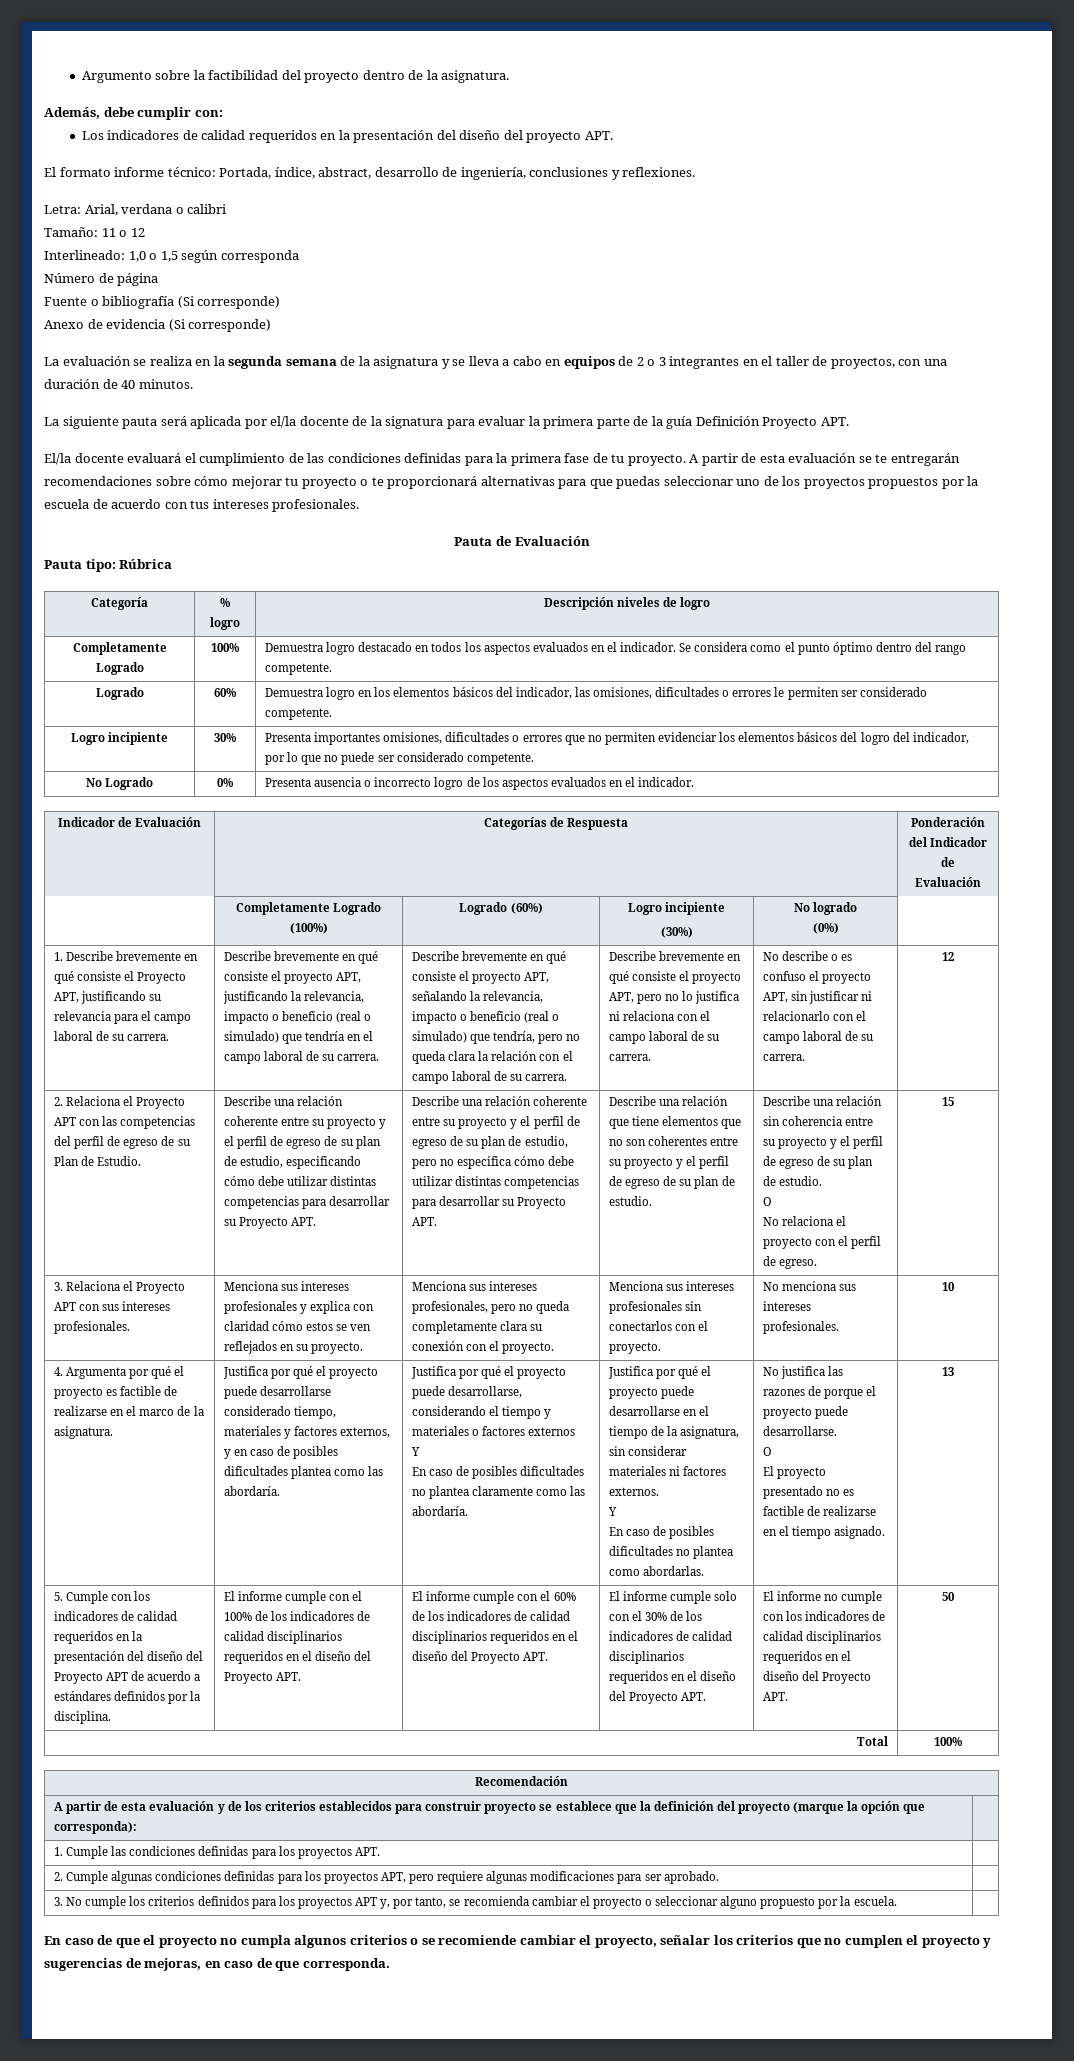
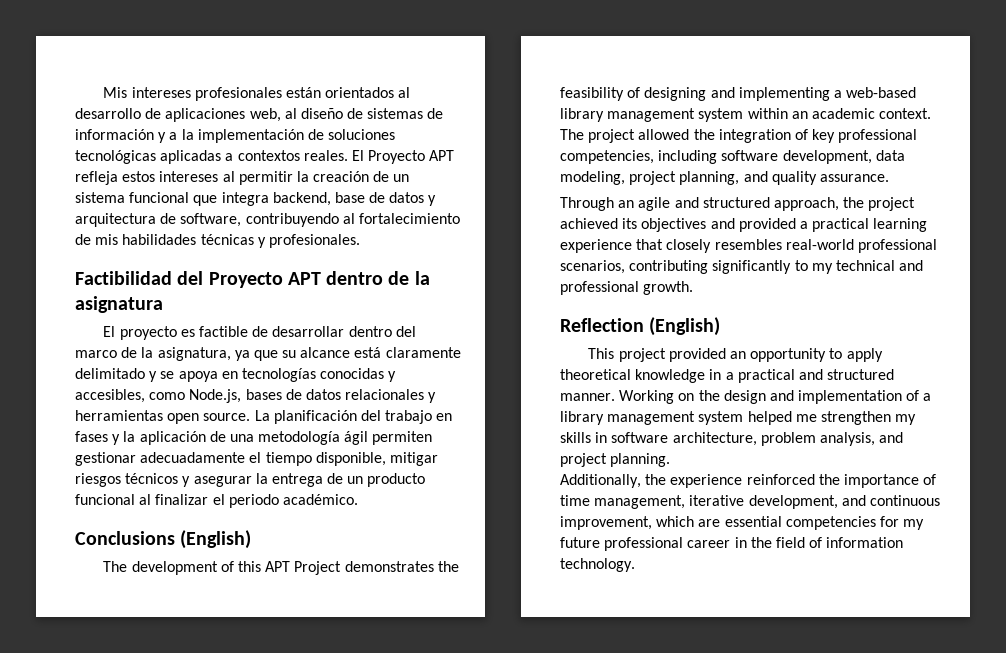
[81,70,510,83] [44,107,223,120] [81,130,613,143] [44,167,696,180] [44,204,227,216] [44,227,145,237] [44,250,299,263] [44,273,159,286] [44,296,281,309] [44,319,272,332] [44,356,947,369] [44,379,193,389] [44,416,849,429] [44,453,960,466] [44,476,979,489] [44,499,360,512] [454,536,590,546] [44,559,173,572] [91,597,148,610] [220,598,231,607] [210,617,240,630] [543,597,711,610] [72,642,167,655] [95,662,144,675] [211,643,240,652] [265,642,967,655] [265,663,333,675] [95,687,144,700] [214,688,237,697] [265,687,927,700] [265,708,333,720] [70,732,169,745] [214,733,237,742] [265,732,969,745] [265,752,534,765] [85,777,154,790] [217,778,234,787] [265,777,695,790] [57,817,202,827] [483,817,629,830] [911,817,985,827] [908,837,988,847] [941,857,955,867] [915,877,981,887] [235,902,382,915] [289,923,328,934] [459,902,543,915] [627,902,726,915] [660,927,693,938] [793,902,858,915] [812,923,839,934] [54,951,199,961] [54,971,187,984] [54,991,163,1004] [54,1011,192,1024] [54,1031,170,1041] [224,951,379,964] [224,971,362,984] [223,991,365,1004] [224,1011,372,1024] [224,1031,374,1044] [224,1051,380,1064] [412,951,567,964] [412,971,550,984] [412,991,544,1003] [412,1011,560,1024] [412,1031,581,1044] [412,1051,573,1064] [412,1071,568,1084] [609,951,742,961] [609,971,742,984] [609,991,740,1004] [609,1011,711,1021] [609,1031,721,1044] [609,1054,652,1061] [763,951,853,961] [763,971,872,984] [763,991,873,1004] [763,1011,867,1021] [763,1031,875,1044] [763,1054,806,1061] [942,952,954,961] [54,1096,186,1109] [54,1116,196,1129] [54,1136,191,1149] [54,1156,142,1166] [224,1096,344,1106] [224,1116,387,1129] [224,1136,381,1149] [224,1156,362,1169] [224,1176,377,1186] [224,1196,391,1209] [224,1217,317,1229] [412,1096,588,1106] [412,1116,580,1129] [412,1136,568,1149] [412,1156,575,1169] [412,1176,580,1189] [412,1196,567,1209] [412,1217,438,1226] [609,1096,729,1106] [609,1116,742,1129] [609,1136,739,1146] [609,1156,730,1169] [609,1176,735,1189] [609,1196,653,1206] [763,1096,883,1106] [763,1116,874,1126] [763,1136,884,1149] [763,1156,874,1169] [763,1176,823,1186] [763,1197,773,1206] [763,1216,847,1226] [763,1236,882,1249] [763,1256,818,1269] [942,1097,954,1106] [54,1281,186,1294] [54,1301,171,1311] [54,1321,131,1334] [224,1281,350,1291] [224,1301,375,1314] [224,1321,372,1331] [224,1341,364,1354] [412,1281,538,1291] [412,1301,570,1314] [412,1321,544,1334] [412,1341,555,1354] [609,1281,735,1291] [609,1301,703,1314] [609,1321,709,1331] [609,1342,662,1354] [763,1281,857,1291] [763,1301,812,1311] [763,1321,840,1334] [942,1282,955,1291] [54,1366,185,1379] [54,1386,178,1399] [54,1406,204,1416] [54,1426,114,1439] [223,1366,379,1379] [224,1386,332,1399] [224,1406,337,1419] [224,1426,391,1439] [224,1446,339,1459] [224,1466,384,1479] [224,1486,281,1496] [411,1366,567,1379] [412,1386,523,1399] [412,1406,552,1419] [412,1426,576,1436] [411,1447,421,1456] [412,1466,585,1479] [412,1486,586,1499] [412,1506,469,1516] [608,1366,712,1379] [609,1386,695,1399] [609,1406,710,1416] [609,1426,740,1439] [609,1446,688,1456] [609,1466,727,1476] [609,1487,660,1496] [608,1507,618,1516] [609,1526,715,1539] [609,1546,734,1559] [609,1566,705,1576] [763,1366,844,1379] [763,1386,877,1399] [763,1406,849,1419] [763,1426,838,1436] [763,1447,773,1456] [763,1466,827,1479] [763,1486,855,1499] [763,1506,877,1516] [763,1526,886,1539] [942,1367,954,1376] [54,1591,151,1604] [54,1611,178,1621] [54,1631,143,1644] [54,1651,204,1664] [54,1671,201,1684] [54,1691,201,1704] [54,1711,112,1724] [224,1591,363,1604] [224,1611,371,1621] [224,1631,343,1644] [224,1651,372,1664] [224,1672,302,1684] [412,1591,576,1604] [412,1611,571,1621] [412,1631,579,1644] [412,1651,549,1664] [609,1591,738,1604] [609,1611,703,1621] [609,1631,733,1641] [609,1651,685,1664] [609,1671,737,1684] [609,1691,707,1704] [763,1591,883,1604] [763,1611,886,1621] [763,1631,882,1644] [763,1651,852,1664] [763,1671,872,1684] [763,1692,789,1701] [942,1592,955,1601] [856,1736,888,1746] [934,1737,963,1746] [475,1776,568,1786] [54,1801,926,1814] [54,1821,138,1834] [54,1846,380,1859] [54,1871,719,1884] [54,1896,897,1909] [44,1935,992,1948] [44,1958,390,1971] Argumento sobre la factibilidad del proyecto dentro de la asignatura. // Además, debe cumplir con: // Los indicadores de calidad requeridos en la presentación del diseño del proyecto APT. // El formato informe técnico: Portada, índice, abstract, desarrollo de ingeniería, conclusiones y reflexiones. // Letra: Arial, verdana o calibri // Tamaño: 11 o 12 // Interlineado: 1,0 o 1,5 según corresponda // Número de página // Fuente o bibliografía (Si corresponde) // Anexo de evidencia (Si corresponde) // La evaluación se realiza en la segunda semana de la asignatura y se lleva a cabo en equipos de 2 o 3 integrantes en el taller de proyectos, con una duración de 40 minutos. // La siguiente pauta será aplicada por el/la docente de la signatura para evaluar la primera parte de la guía Definición Proyecto APT. // El/la docente evaluará el cumplimiento de las condiciones definidas para la primera fase de tu proyecto. A partir de esta evaluación se te entregarán recomendaciones sobre cómo mejorar tu proyecto o te proporcionará alternativas para que puedas seleccionar uno de los proyectos propuestos por la escuela de acuerdo con tus intereses profesionales. // Pauta de Evaluación // Pauta tipo: Rúbrica // Categoría | % logro | Descripción niveles de logro // Completamente Logrado | 100% | Demuestra logro destacado en todos los aspectos evaluados en el indicador. Se considera como el punto óptimo dentro del rango competente. // Logrado | 60% | Demuestra logro en los elementos básicos del indicador, las omisiones, dificultades o errores le permiten ser considerado competente. // Logro incipiente | 30% | Presenta importantes omisiones, dificultades o errores que no permiten evidenciar los elementos básicos del logro del indicador, por lo que no puede ser considerado competente. // No Logrado | 0% | Presenta ausencia o incorrecto logro de los aspectos evaluados en el indicador. // Indicador de Evaluación | Categorías de Respuesta | Ponderación del Indicador de Evaluación // | Completamente Logrado (100%) | Logrado (60%) | Logro incipiente // (30%) | No logrado // (0%) | // 1. Describe brevemente en qué consiste el Proyecto APT, justificando su relevancia para el campo laboral de su carrera. | Describe brevemente en qué consiste el proyecto APT, justificando la relevancia, impacto o beneficio (real o simulado) que tendría en el campo laboral de su carrera. | Describe brevemente en qué consiste el proyecto APT, señalando la relevancia, impacto o beneficio (real o simulado) que tendría, pero no queda clara la relación con el campo laboral de su carrera. | Describe brevemente en qué consiste el proyecto APT, pero no lo justifica ni relaciona con el campo laboral de su carrera. | No describe o es confuso el proyecto APT, sin justificar ni relacionarlo con el campo laboral de su carrera. | 12 // 2. Relaciona el Proyecto APT con las competencias del perfil de egreso de su Plan de Estudio. | Describe una relación coherente entre su proyecto y el perfil de egreso de su plan de estudio, especificando cómo debe utilizar distintas competencias para desarrollar su Proyecto APT. | Describe una relación coherente entre su proyecto y el perfil de egreso de su plan de estudio, pero no especifica cómo debe utilizar distintas competencias para desarrollar su Proyecto APT. | Describe una relación que tiene elementos que no son coherentes entre su proyecto y el perfil de egreso de su plan de estudio. | Describe una relación sin coherencia entre su proyecto y el perfil de egreso de su plan de estudio. // O // No relaciona el proyecto con el perfil de egreso. | 15 // 3. Relaciona el Proyecto APT con sus intereses profesionales. | Menciona sus intereses profesionales y explica con claridad cómo estos se ven reflejados en su proyecto. | Menciona sus intereses profesionales, pero no queda completamente clara su conexión con el proyecto. | Menciona sus intereses profesionales sin conectarlos con el proyecto. | No menciona sus intereses profesionales. | 10 // 4. Argumenta por qué el proyecto es factible de realizarse en el marco de la asignatura. | Justifica por qué el proyecto puede desarrollarse considerado tiempo, materiales y factores externos, y en caso de posibles dificultades plantea como las abordaría. | Justifica por qué el proyecto puede desarrollarse, considerando el tiempo y materiales o factores externos // Y // En caso de posibles dificultades no plantea claramente como las abordaría. | Justifica por qué el proyecto puede desarrollarse en el tiempo de la asignatura, sin considerar materiales ni factores externos. // Y // En caso de posibles dificultades no plantea como abordarlas. | No justifica las razones de porque el proyecto puede desarrollarse. // O // El proyecto presentado no es factible de realizarse en el tiempo asignado. | 13 // 5. Cumple con los indicadores de calidad requeridos en la presentación del diseño del Proyecto APT de acuerdo a estándares definidos por la disciplina. | El informe cumple con el 100% de los indicadores de calidad disciplinarios requeridos en el diseño del Proyecto APT. | El informe cumple con el 60% de los indicadores de calidad disciplinarios requeridos en el diseño del Proyecto APT. | El informe cumple solo con el 30% de los indicadores de calidad disciplinarios requeridos en el diseño del Proyecto APT. | El informe no cumple con los indicadores de calidad disciplinarios requeridos en el diseño del Proyecto APT. | 50 // Total | 100% // Recomendación // A partir de esta evaluación y de los criterios establecidos para construir proyecto se establece que la definición del proyecto (marque la opción que corresponda): | // 1. Cumple las condiciones definidas para los proyectos APT. | // 2. Cumple algunas condiciones definidas para los proyectos APT, pero requiere algunas modificaciones para ser aprobado. | // 3. No cumple los criterios definidos para los proyectos APT y, por tanto, se recomienda cambiar el proyecto o seleccionar alguno propuesto por la escuela. | // En caso de que el proyecto no cumpla algunos criterios o se recomiende cambiar el proyecto, señalar los criterios que no cumplen el proyecto y sugerencias de mejoras, en caso de que corresponda. -> [103,87,411,101] [75,108,444,122] [75,129,396,143] [75,150,455,164] [75,171,410,185] [75,192,437,206] [75,213,460,227] [75,234,360,248] [75,271,430,288] [75,296,163,313] [103,326,416,340] [75,347,461,361] [75,368,397,382] [75,389,437,403] [75,410,453,424] [75,431,433,445] [75,452,438,466] [75,473,426,487] [75,494,358,508] [75,530,252,549] [103,561,459,575] [560,87,917,101] [560,108,932,122] [560,129,918,143] [560,150,905,164] [560,171,889,185] [560,197,916,211] [560,218,928,232] [560,239,937,253] [560,260,924,274] [560,281,694,295] [560,317,721,336] [588,348,883,362] [560,369,895,383] [560,390,932,404] [560,411,917,425] [560,432,904,446] [560,453,671,467] [560,474,937,488] [560,495,940,509] [560,516,925,530] [560,537,904,551] [560,558,635,572] Mis intereses profesionales están orientados al desarrollo de aplicaciones web, al diseño de sistemas de información y a la implementación de soluciones tecnológicas aplicadas a contextos reales. El Proyecto APT refleja estos intereses al permitir la creación de un sistema funcional que integra backend, base de datos y arquitectura de software, contribuyendo al fortalecimiento de mis habilidades técnicas y profesionales. // Factibilidad del Proyecto APT dentro de la asignatura // El proyecto es factible de desarrollar dentro del marco de la asignatura, ya que su alcance está claramente delimitado y se apoya en tecnologías conocidas y accesibles, como Node.js, bases de datos relacionales y herramientas open source. La planificación del trabajo en fases y la aplicación de una metodología ágil permiten gestionar adecuadamente el tiempo disponible, mitigar riesgos técnicos y asegurar la entrega de un producto funcional al finalizar el periodo académico. // Conclusions (English) // The development of this APT Project demonstrates the feasibility of designing and implementing a web-based library management system within an academic context. The project allowed the integration of key professional competencies, including software development, data modeling, project planning, and quality assurance. // Through an agile and structured approach, the project achieved its objectives and provided a practical learning experience that closely resembles real-world professional scenarios, contributing significantly to my technical and professional growth. // Reflection (English) // This project provided an opportunity to apply theoretical knowledge in a practical and structured manner. Working on the design and implementation of a library management system helped me strengthen my skills in software architecture, problem analysis, and project planning. // Additionally, the experience reinforced the importance of time management, iterative development, and continuous improvement, which are essential competencies for my future professional career in the field of information technology.

